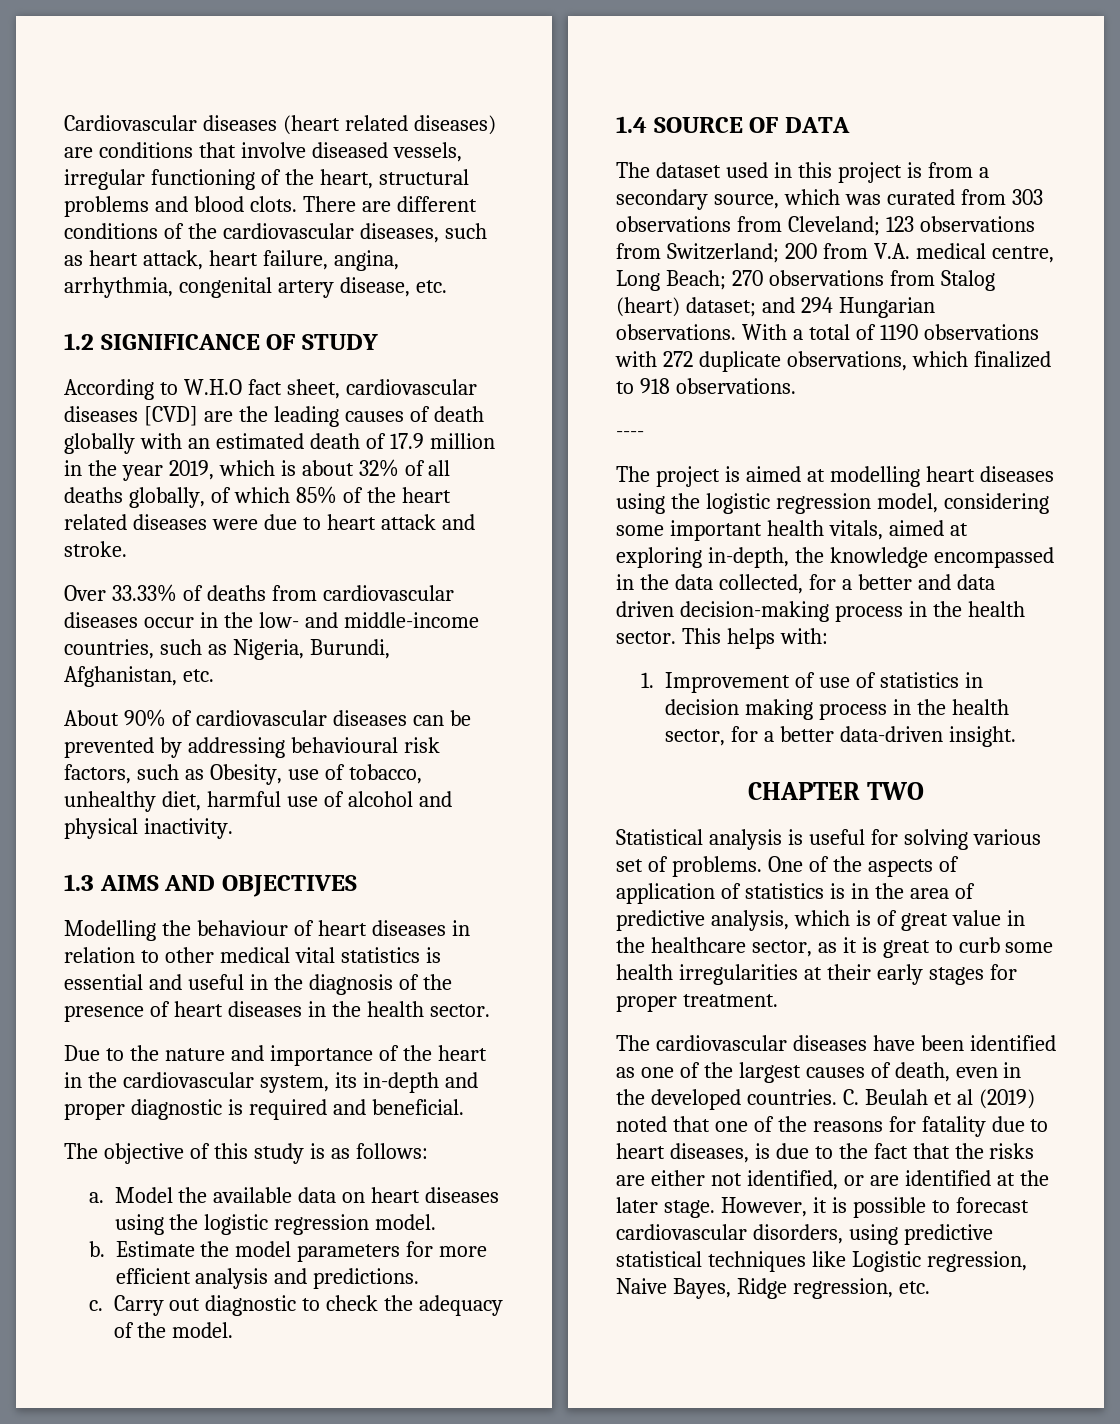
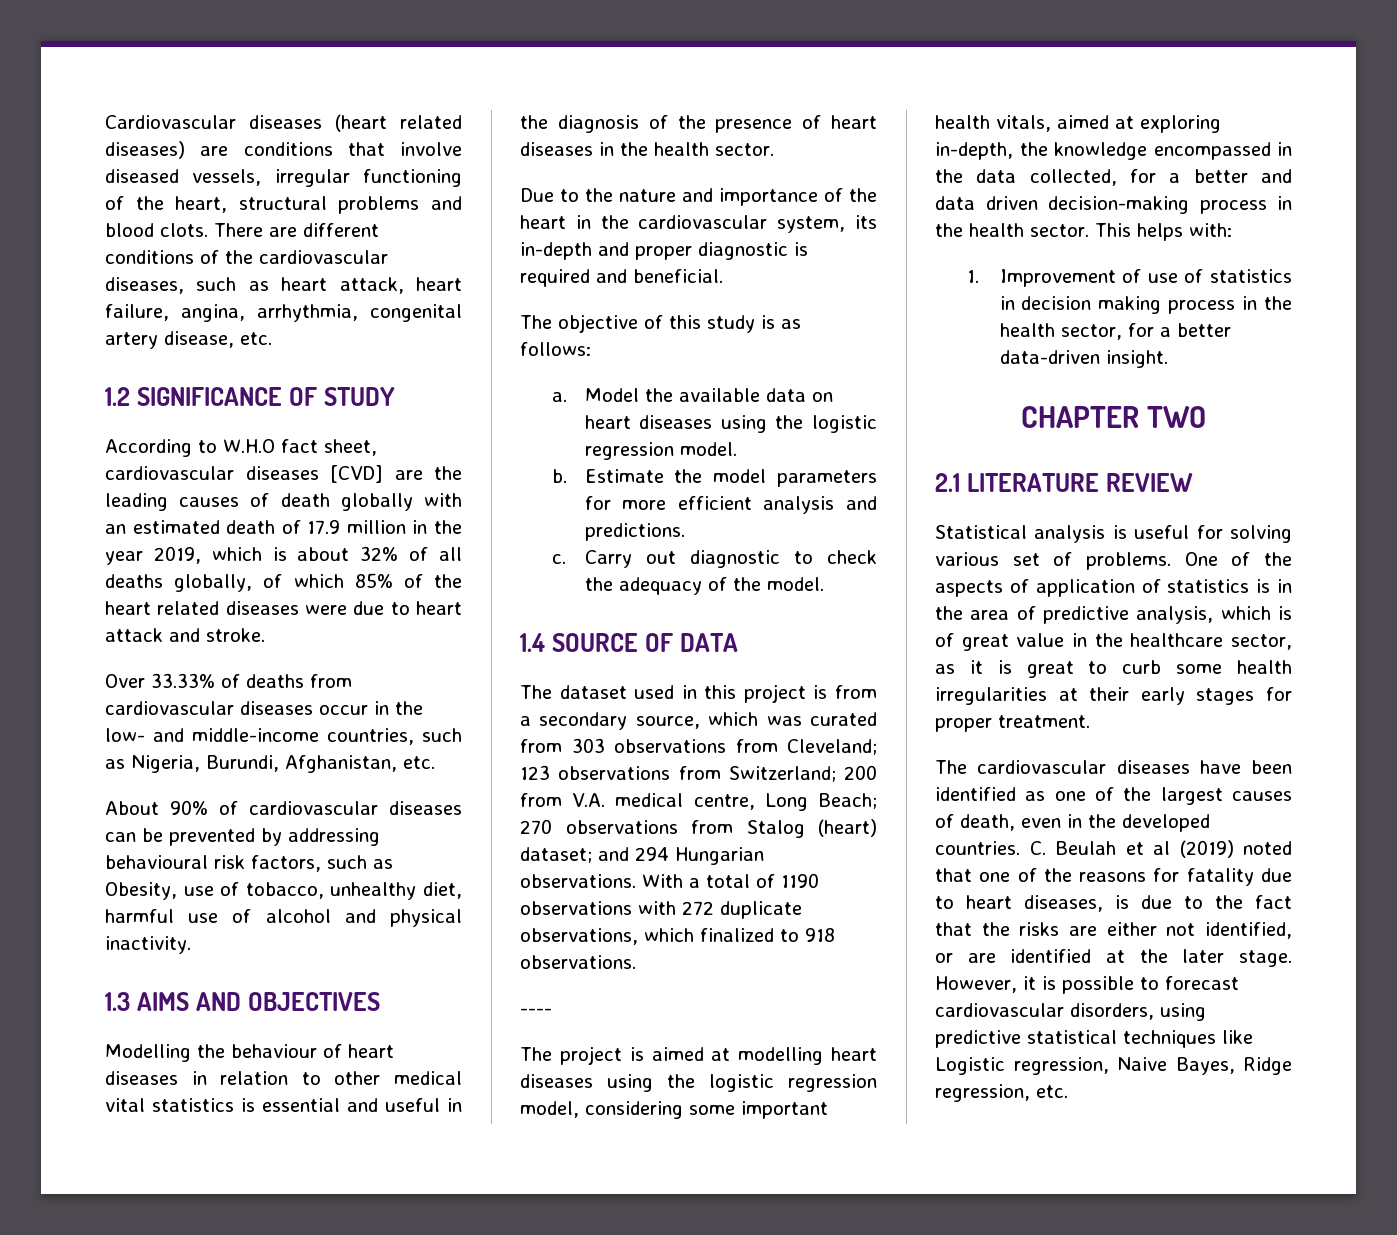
(924, 791) none -> [935,473,1193,492] // 2.1 LITERATURE REVIEW

